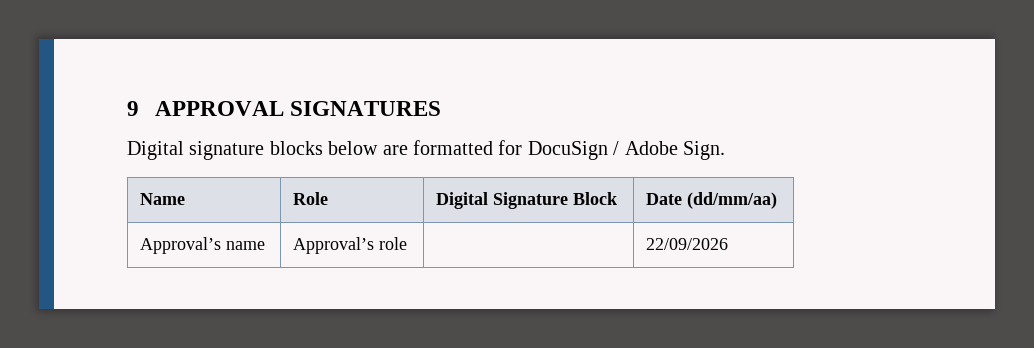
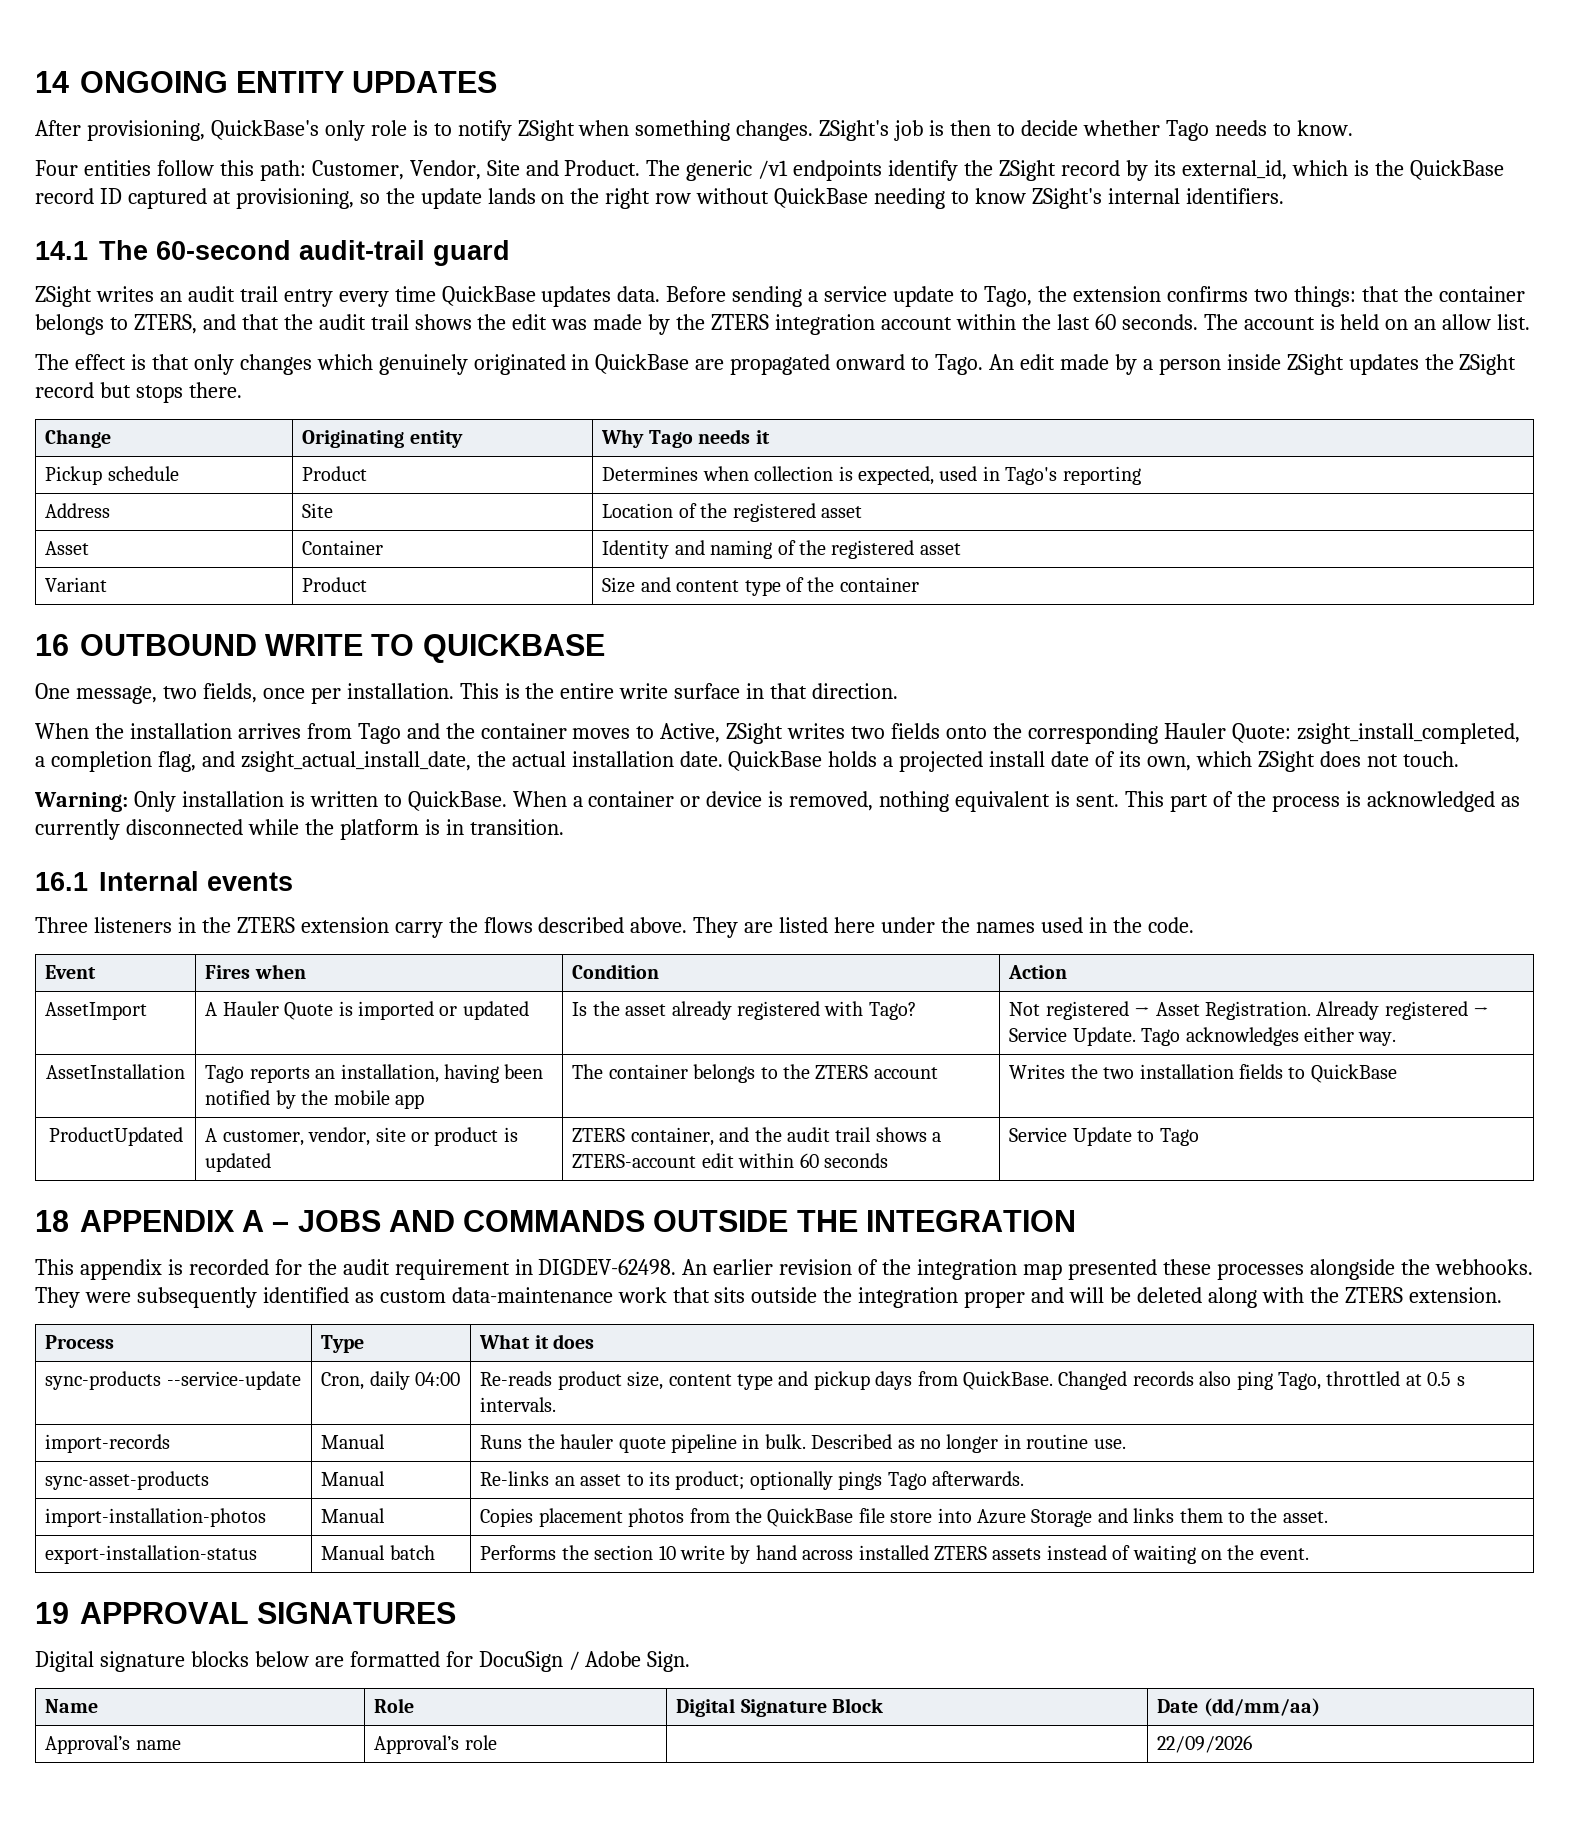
[127,101,139,116] 9 -> [35,71,498,93] [35,120,1353,141] [35,160,1504,181] [35,188,1284,209] [35,240,510,266] [35,286,1525,307] [35,314,1531,335] [35,354,1517,375] [35,382,242,403] [45,429,112,448] [302,430,463,448] [601,429,770,448] [45,466,179,485] [302,466,368,481] [602,466,1141,485] [45,503,111,518] [302,503,334,518] [602,503,863,522] [45,541,90,555] [302,540,384,555] [602,540,961,559] [45,577,108,592] [302,577,368,592] [602,577,919,596] [35,634,605,663] [35,683,899,704] [35,723,1520,744] [35,751,1459,772] [34,791,1520,812] [35,819,564,840] [35,871,293,891] [35,917,1194,938] [45,965,97,979] [205,964,306,979] [572,964,660,979] [1008,965,1068,979] [45,1002,148,1020] [205,1001,529,1020] [572,1001,916,1020] [1009,1001,1490,1020] [1009,1027,1397,1046] [45,1064,185,1079] [205,1064,544,1083] [205,1090,425,1109] [572,1064,938,1083] [1009,1064,1397,1083] [48,1127,183,1146] [205,1127,518,1146] [205,1153,272,1172] [572,1127,942,1146] [572,1153,889,1168] [1009,1127,1199,1146] [35,1210,1076,1232] [35,1259,1533,1280] [35,1287,1502,1308] [45,1335,115,1349] [321,1335,365,1353] [479,1334,595,1349] [45,1371,301,1390] [321,1371,461,1390] [480,1371,1465,1390] [480,1397,557,1412] [45,1434,171,1453] [321,1434,386,1449] [480,1434,1126,1453] [45,1471,210,1490] [321,1471,386,1486] [480,1471,1025,1490] [45,1508,267,1527] [321,1508,386,1523] [480,1508,1328,1527] [45,1545,258,1564] [321,1545,435,1560] [480,1545,1309,1564] [35,1602,69,1624] 14 ONGOING ENTITY UPDATES // After provisioning, QuickBase's only role is to notify ZSight when something changes. ZSight's job is then to decide whether Tago needs to know. // Four entities follow this path: Customer, Vendor, Site and Product. The generic /v1 endpoints identify the ZSight record by its external_id, which is the QuickBase record ID captured at provisioning, so the update lands on the right row without QuickBase needing to know ZSight's internal identifiers. // 14.1 The 60-second audit-trail guard // ZSight writes an audit trail entry every time QuickBase updates data. Before sending a service update to Tago, the extension confirms two things: that the container belongs to ZTERS, and that the audit trail shows the edit was made by the ZTERS integration account within the last 60 seconds. The account is held on an allow list. // The effect is that only changes which genuinely originated in QuickBase are propagated onward to Tago. An edit made by a person inside ZSight updates the ZSight record but stops there. // Change | Originating entity | Why Tago needs it // Pickup schedule | Product | Determines when collection is expected, used in Tago's reporting // Address | Site | Location of the registered asset // Asset | Container | Identity and naming of the registered asset // Variant | Product | Size and content type of the container // 16 OUTBOUND WRITE TO QUICKBASE // One message, two fields, once per installation. This is the entire write surface in that direction. // When the installation arrives from Tago and the container moves to Active, ZSight writes two fields onto the corresponding Hauler Quote: zsight_install_completed, a completion flag, and zsight_actual_install_date, the actual installation date. QuickBase holds a projected install date of its own, which ZSight does not touch. // Warning: Only installation is written to QuickBase. When a container or device is removed, nothing equivalent is sent. This part of the process is acknowledged as currently disconnected while the platform is in transition. // 16.1 Internal events // Three listeners in the ZTERS extension carry the flows described above. They are listed here under the names used in the code. // Event | Fires when | Condition | Action // AssetImport | A Hauler Quote is imported or updated | Is the asset already registered with Tago? | Not registered → Asset Registration. Already registered → Service Update. Tago acknowledges either way. // AssetInstallation | Tago reports an installation, having been notified by the mobile app | The container belongs to the ZTERS account | Writes the two installation fields to QuickBase // ProductUpdated | A customer, vendor, site or product is updated | ZTERS container, and the audit trail shows a ZTERS-account edit within 60 seconds | Service Update to Tago // 18 APPENDIX A – JOBS AND COMMANDS OUTSIDE THE INTEGRATION // This appendix is recorded for the audit requirement in DIGDEV-62498. An earlier revision of the integration map presented these processes alongside the webhooks. They were subsequently identified as custom data-maintenance work that sits outside the integration proper and will be deleted along with the ZTERS extension. // Process | Type | What it does // sync-products --service-update | Cron, daily 04:00 | Re-reads product size, content type and pickup days from QuickBase. Changed records also ping Tago, throttled at 0.5 s intervals. // import-records | Manual | Runs the hauler quote pipeline in bulk. Described as no longer in routine use. // sync-asset-products | Manual | Re-links an asset to its product; optionally pings Tago afterwards. // import-installation-photos | Manual | Copies placement photos from the QuickBase file store into Azure Storage and links them to the asset. // export-installation-status | Manual batch | Performs the section 10 write by hand across installed ZTERS assets instead of waiting on the event. // 19

